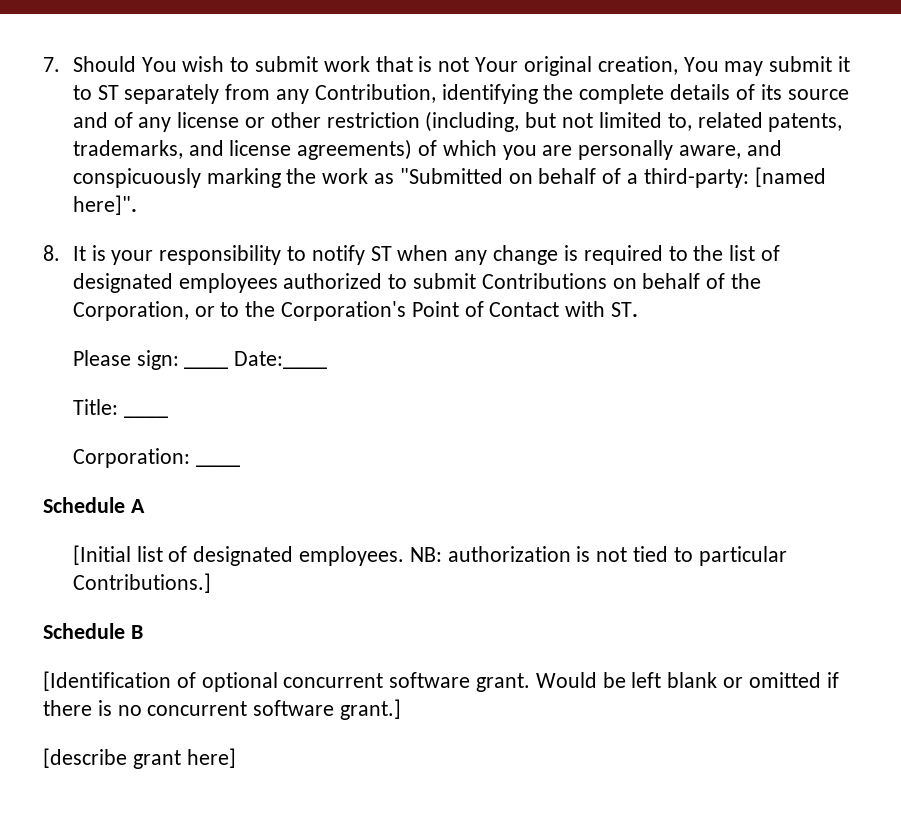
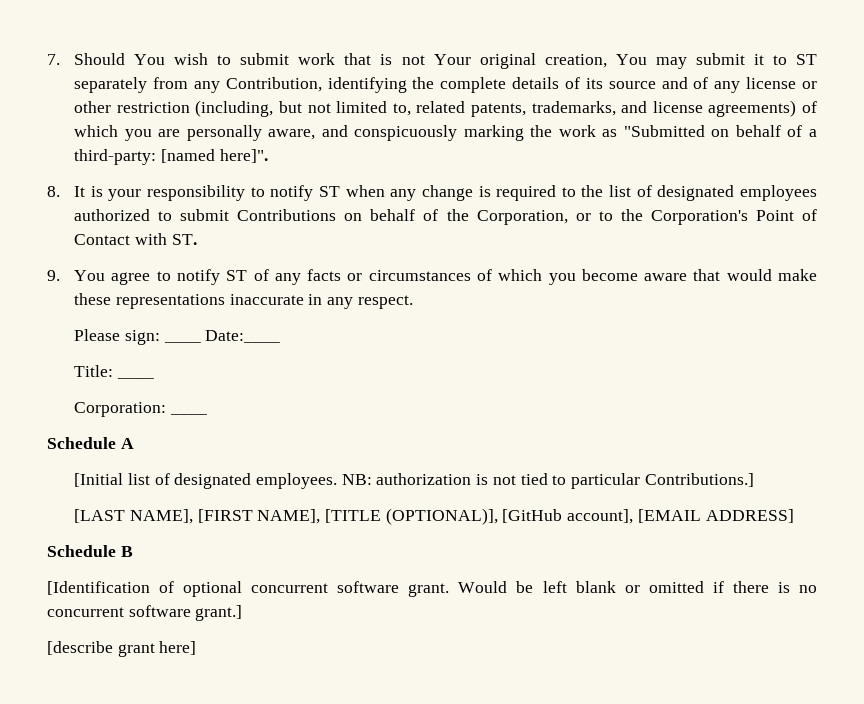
(639, 309) none -> [47,269,817,285] [74,293,413,309] // 9. You agree to notify ST of any facts or circumstances of which you become aware that would make these representations inaccurate in any respect.
(211, 583) none -> [74,508,794,525] // [LAST NAME], [FIRST NAME], [TITLE (OPTIONAL)], [GitHub account], [EMAIL ADDRESS]

